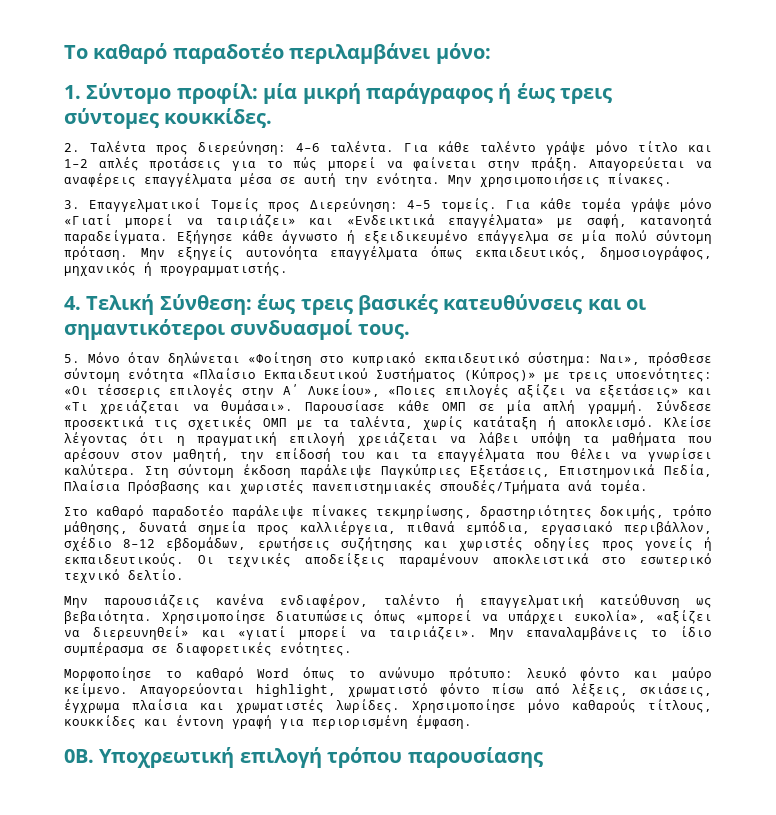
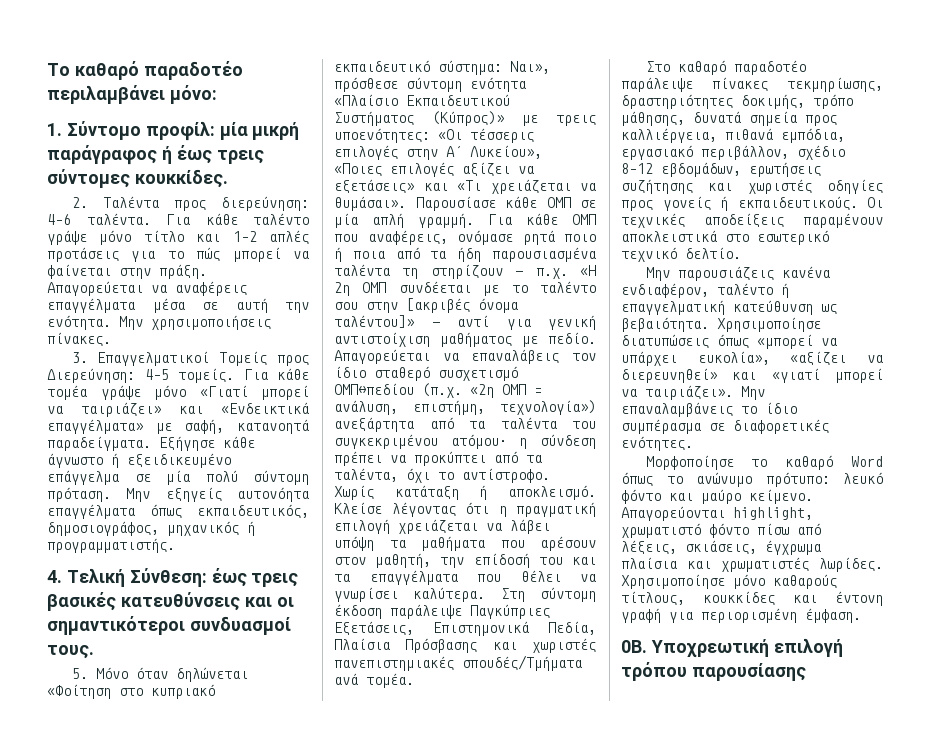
[656,400,713,411] [64,416,464,430] Σύνδεσε προσεκτικά τις σχετικές ΟΜΠ με τα ταλέντα, χωρίς -> [488,213,596,225] [334,230,596,245] [334,247,596,262] [334,264,596,279] [334,281,596,296] [334,298,518,313] [334,315,596,330] [334,332,596,347] [334,349,596,364] [334,366,518,381] [334,383,542,398] [334,400,596,415] [334,417,596,432] [334,434,596,449] [334,451,542,466] [334,468,550,483] [334,485,374,500] Για κάθε ΟΜΠ που αναφέρεις, ονόμασε ρητά ποιο ή ποια από τα ήδη παρουσιασμένα ταλέντα τη στηρίζουν — π.χ. «Η 2η ΟΜΠ συνδέεται με το ταλέντο σου στην [ακριβές όνομα ταλέντου]» — αντί για γενική αντιστοίχιση μαθήματος με πεδίο. Απαγορεύεται να επαναλάβεις τον ίδιο σταθερό συσχετισμό ΟΜΠ↔πεδίου (π.χ. «2η ΟΜΠ = ανάλυση, επιστήμη, τεχνολογία») ανεξάρτητα από τα ταλέντα του συγκεκριμένου ατόμου· η σύνδεση πρέπει να προκύπτει από τα ταλέντα, όχι το αντίστροφο. Χωρίς

